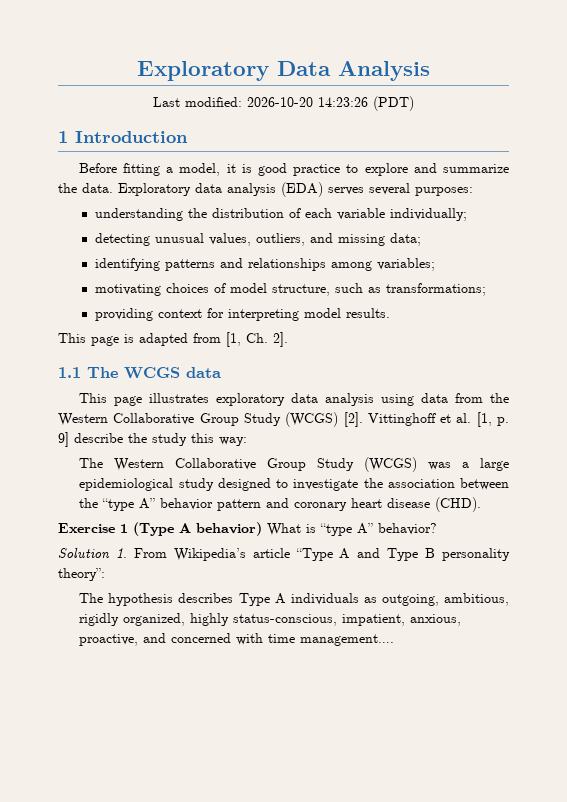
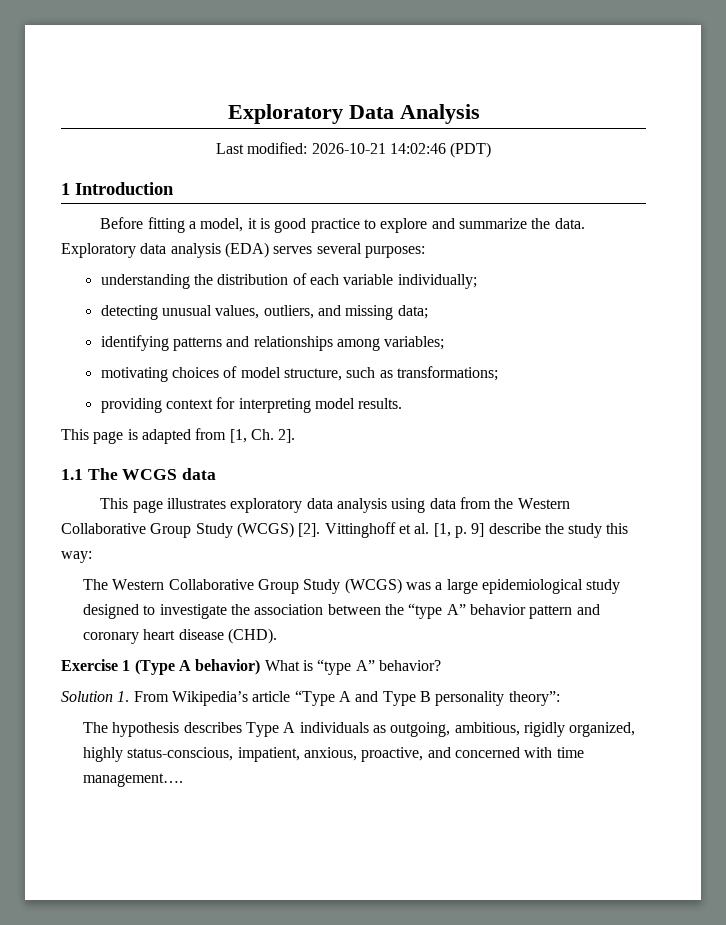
[247,97,368,107] 2026-10-20 14:23:26 -> [311,143,446,154] 2026-10-21 14:02:46

